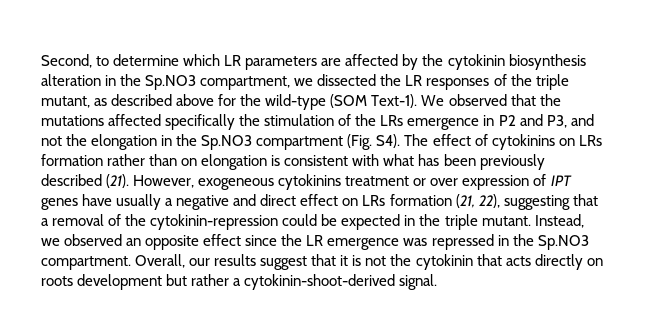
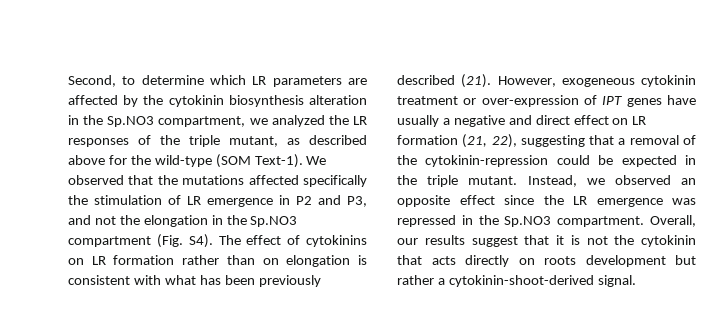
[317,74,377,86] dissected -> [271,115,325,127] analyzed
[355,114,404,126] the LRs -> [187,196,201,205] LR
[578,135,602,146] LRs -> [91,256,106,265] LR
[278,174,342,190] cytokinins -> [641,75,696,87] cytokinin
[430,175,530,190] over expression -> [481,95,579,107] over-expression
[362,195,386,206] LRs -> [632,116,647,125] LR

